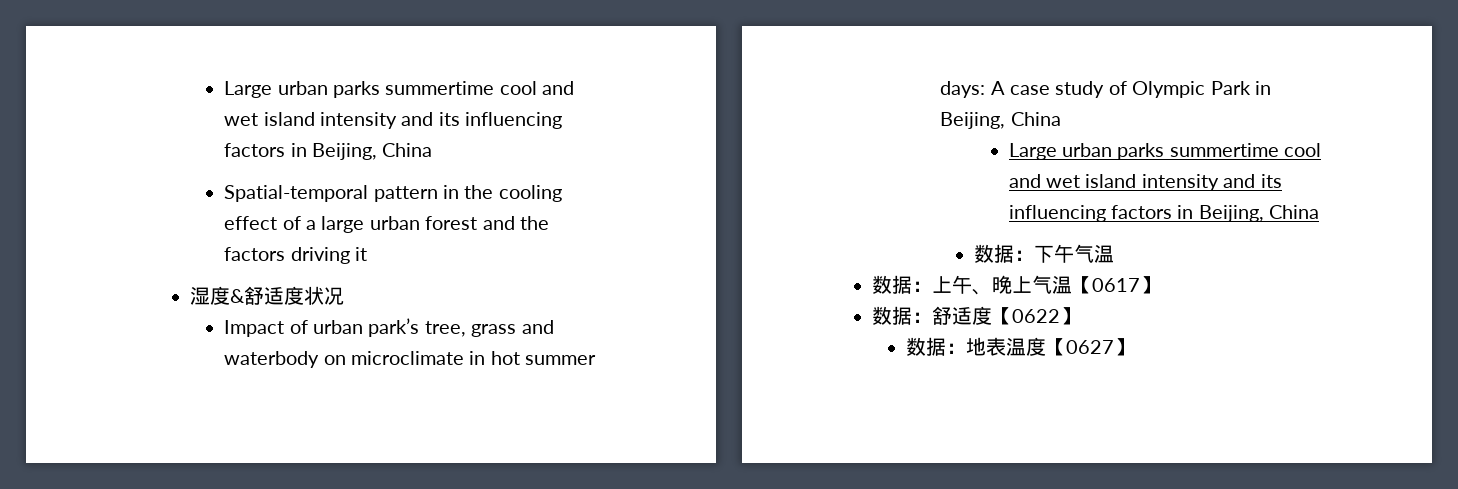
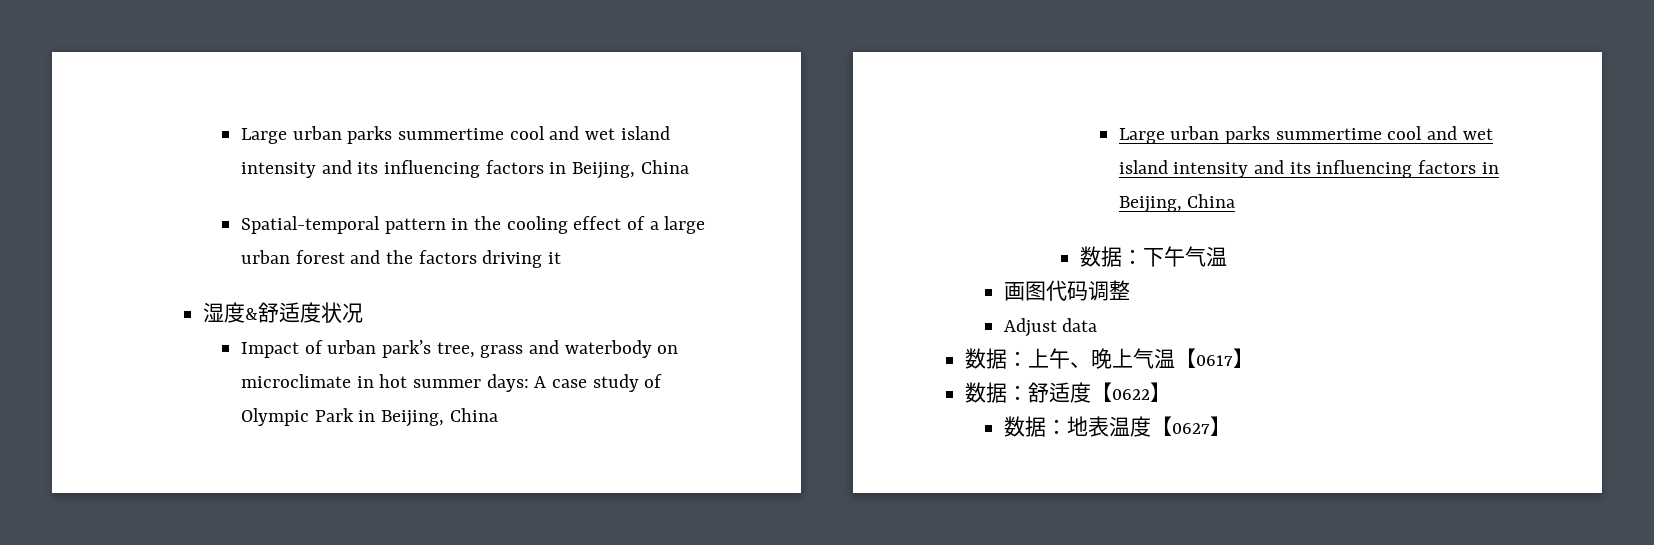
(1115, 253) none -> [1003,280,1130,301] [1003,318,1098,337] // 画图代码调整 // Adjust data

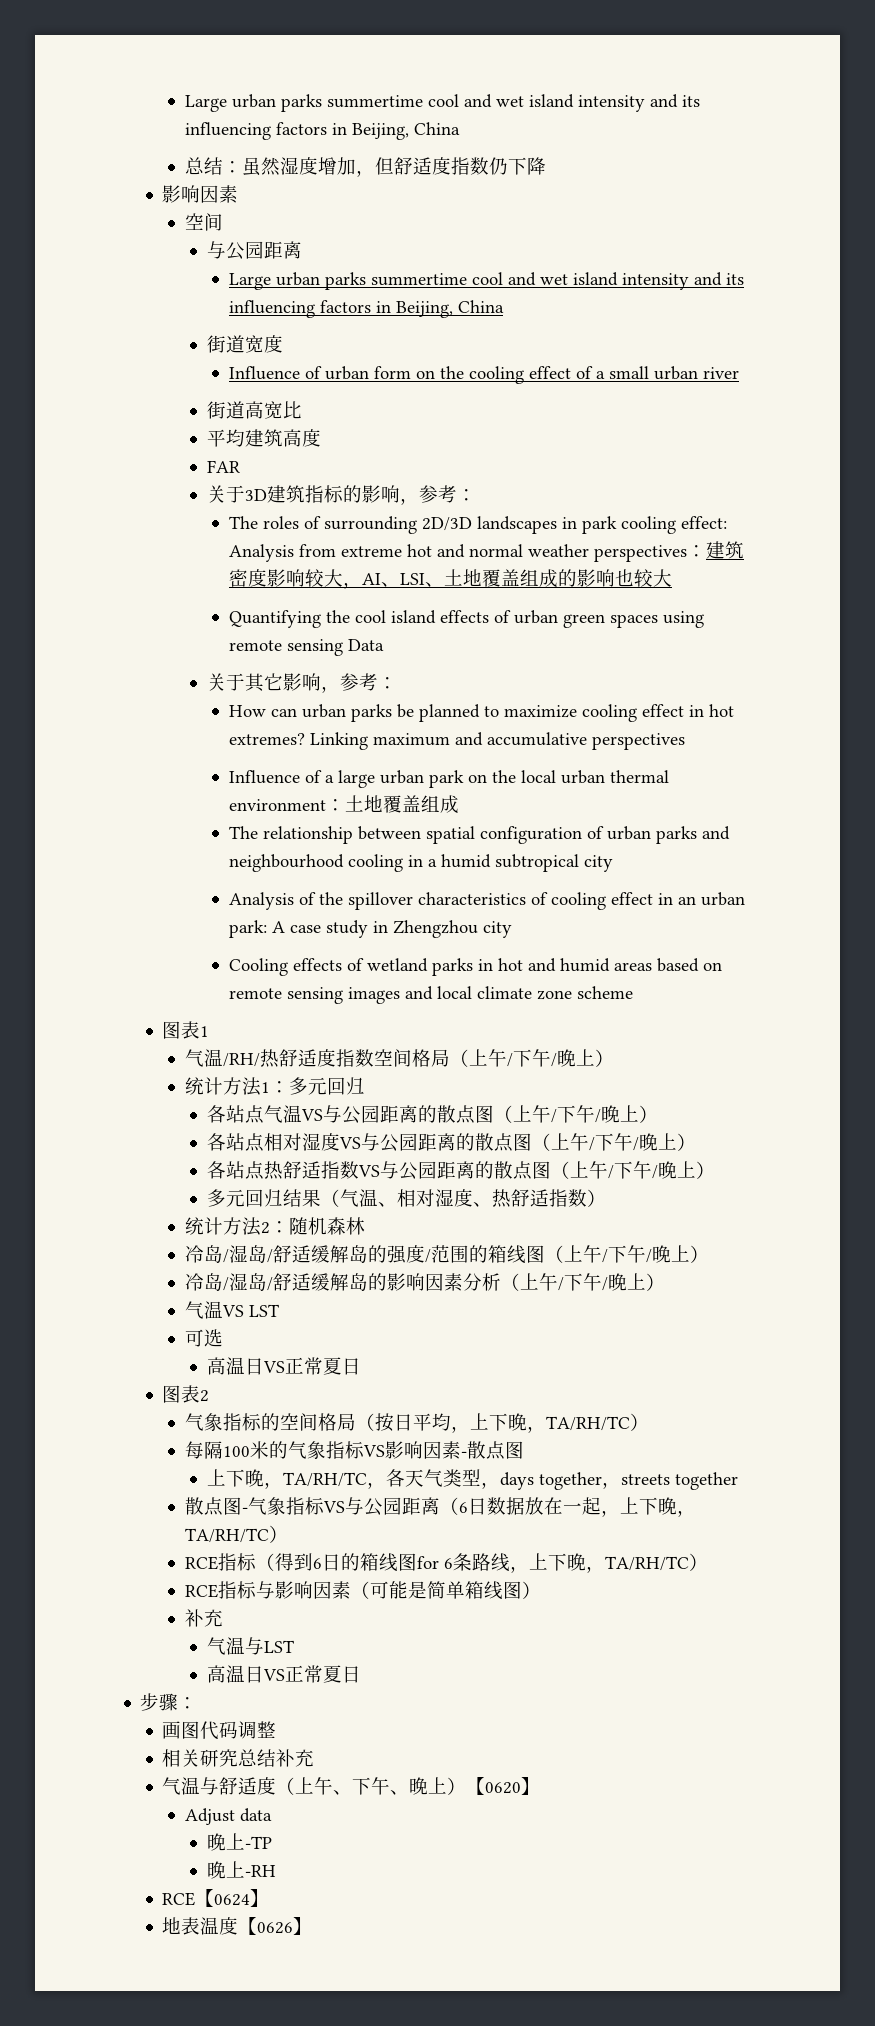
[240,216,706,234] [240,250,561,268] [202,302,363,323] [240,340,679,358] [240,374,663,392] [240,408,498,427] Spatial-temporal pattern in the cooling effect of a large urban forest and the factors driving it // 湿度&舒适度状况 // Impact of urban park’s tree, grass and waterbody on microclimate in hot summer days: A case study of Olympic Park in Beijing, China -> [184,157,546,177] [162,185,239,203] [184,213,223,231] [206,241,302,260] 总结：虽然湿度增加，但舒适度指数仍下降 // 影响因素 // 空间 // 与公园距离
[1080,246,1228,267] [1003,280,1130,301] [1003,318,1098,337] [965,348,1255,369] [965,382,1172,403] [1003,416,1067,437] 数据：下午气温 // 画图代码调整 // Adjust data // 数据：上午、晚上气温【0617】 // 数据：舒适度【0622】 // 数据： -> [206,335,283,353] [228,366,739,384] [206,401,302,419] [206,429,321,447] [206,460,240,473] [206,485,476,505] [228,516,727,534] [228,541,744,562] [228,569,672,589] [228,610,704,628] [228,639,384,656] [206,673,397,693] [228,704,734,722] [228,732,685,750] [228,770,669,788] [228,795,459,814] [228,826,730,844] [228,854,613,872] [228,892,745,910] [228,920,512,938] [228,958,722,976] [228,986,633,1004] [162,1021,210,1039] [184,1049,614,1068] [184,1077,365,1096] [206,1105,658,1124] [206,1133,696,1152] [206,1161,715,1180] [206,1189,606,1208] [184,1217,365,1236] [184,1245,709,1264] [184,1273,665,1291] [184,1301,279,1319] [184,1329,223,1347] [206,1357,361,1375] [162,1385,210,1403] [184,1413,649,1433] [184,1441,524,1460] [206,1469,738,1490] [184,1497,696,1517] [184,1525,288,1543] [184,1553,708,1573] [184,1581,541,1600] [184,1609,223,1627] [206,1637,294,1655] [206,1665,361,1683] [140,1693,198,1711] [162,1721,277,1740] [162,1749,315,1767] [162,1777,541,1795] [184,1808,272,1825] [206,1833,272,1851] [206,1861,276,1879] [162,1889,270,1907] 街道宽度 // Influence of urban form on the cooling effect of a small urban river // 街道高宽比 // 平均建筑高度 // FAR // 关于3D建筑指标的影响，参考： // The roles of surrounding 2D/3D landscapes in park cooling effect: Analysis from extreme hot and normal weather perspectives：建筑密度影响较大，AI、LSI、土地覆盖组成的影响也较大 // Quantifying the cool island effects of urban green spaces using remote sensing Data // 关于其它影响，参考： // How can urban parks be planned to maximize cooling effect in hot extremes? Linking maximum and accumulative perspectives // Influence of a large urban park on the local urban thermal environment：土地覆盖组成 // The relationship between spatial configuration of urban parks and neighbourhood cooling in a humid subtropical city // Analysis of the spillover characteristics of cooling effect in an urban park: A case study in Zhengzhou city // Cooling effects of wetland parks in hot and humid areas based on remote sensing images and local climate zone scheme // 图表1 // 气温/RH/热舒适度指数空间格局（上午/下午/晚上） // 统计方法1：多元回归 // 各站点气温VS与公园距离的散点图（上午/下午/晚上） // 各站点相对湿度VS与公园距离的散点图（上午/下午/晚上） // 各站点热舒适指数VS与公园距离的散点图（上午/下午/晚上） // 多元回归结果（气温、相对湿度、热舒适指数） // 统计方法2：随机森林 // 冷岛/湿岛/舒适缓解岛的强度/范围的箱线图（上午/下午/晚上） // 冷岛/湿岛/舒适缓解岛的影响因素分析（上午/下午/晚上） // 气温VS LST // 可选 // 高温日VS正常夏日 // 图表2 // 气象指标的空间格局（按日平均，上下晚，TA/RH/TC） // 每隔100米的气象指标VS影响因素-散点图 // 上下晚，TA/RH/TC，各天气类型，days together，streets together // 散点图-气象指标VS与公园距离（6日数据放在一起，上下晚，TA/RH/TC） // RCE指标（得到6日的箱线图for 6条路线，上下晚，TA/RH/TC） // RCE指标与影响因素（可能是简单箱线图） // 补充 // 气温与LST // 高温日VS正常夏日 // 步骤： // 画图代码调整 // 相关研究总结补充 // 气温与舒适度（上午、下午、晚上）【0620】 // Adjust data // 晚上-TP // 晚上-RH // RCE【0624】 //
[1171,423,1210,434] 0627 -> [257,1922,294,1934] 0626

